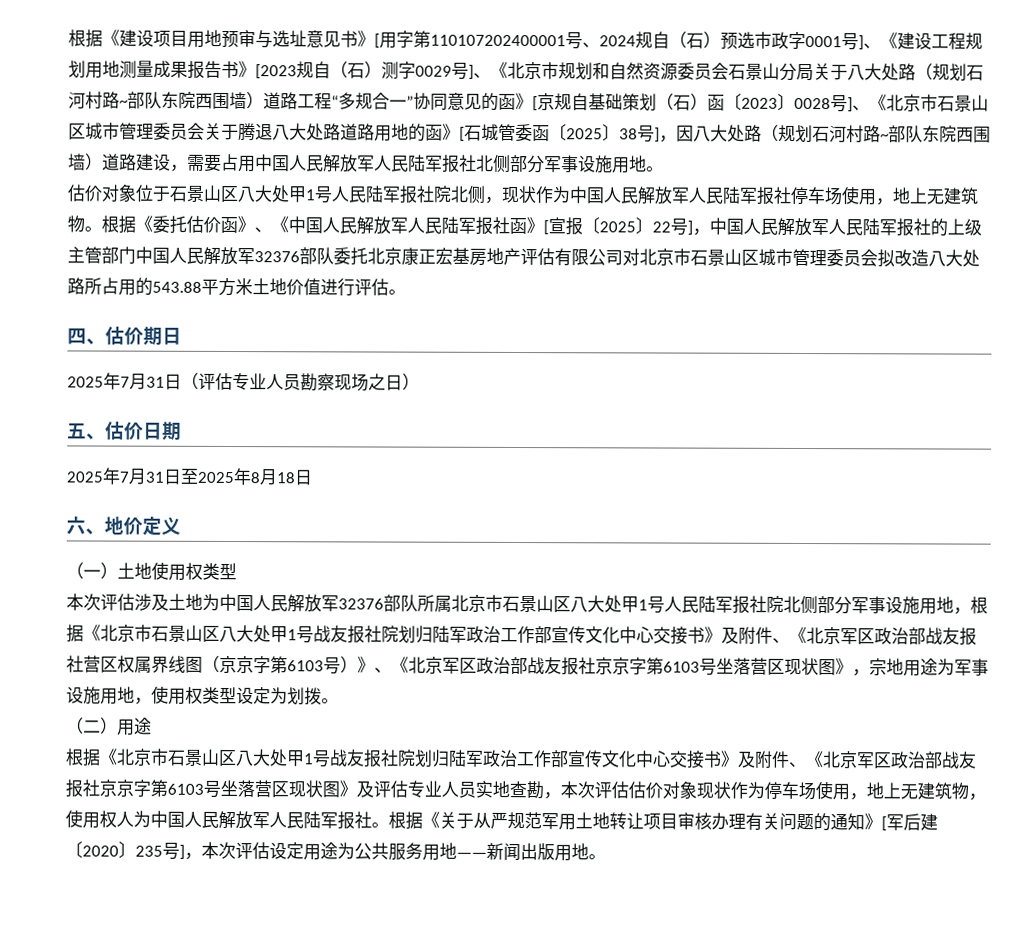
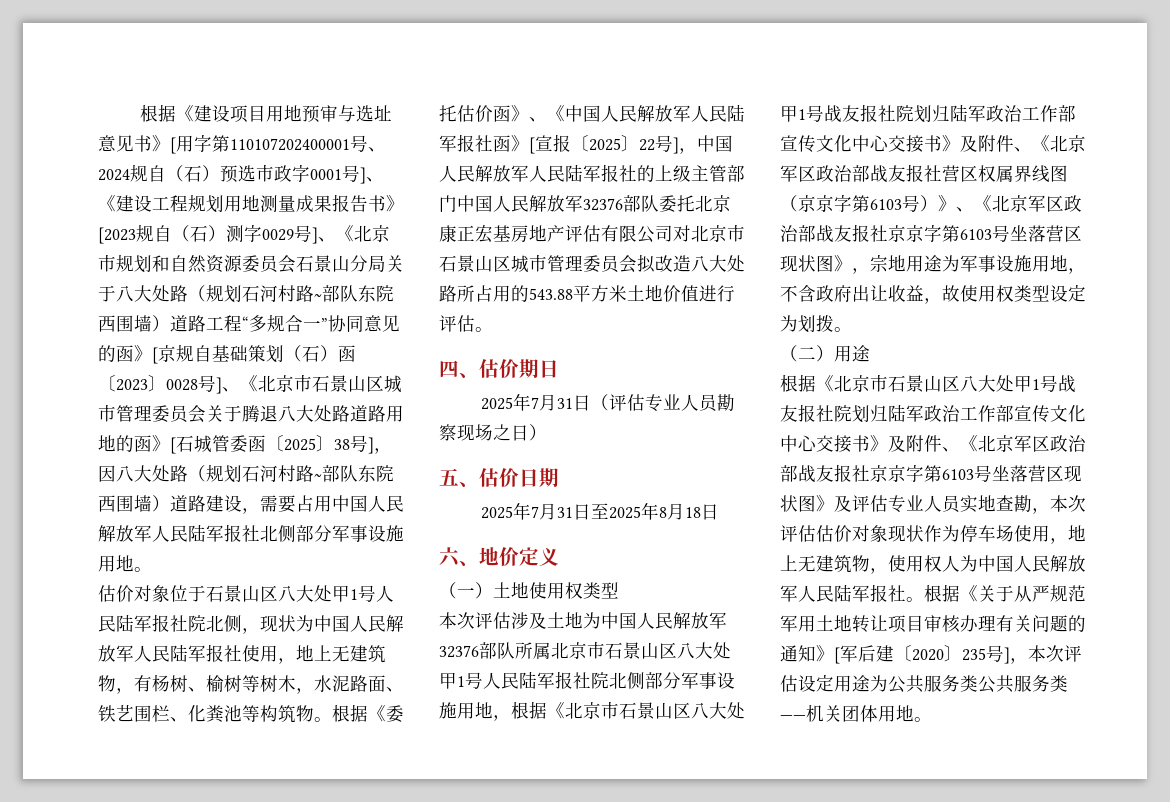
[535,186,978,206] [67,215,85,233] 作为中国人民解放军人民陆军报社停车场使用，地上无建筑物 -> [296,615,404,632] [98,644,386,664] [98,674,404,694] [98,705,314,723] 为中国人民解放军人民陆军报社使用，地上无建筑物，有杨树、榆树等树木，水泥路面、铁艺围栏、化粪池等构筑物
(152, 701) none -> [780,285,960,304] 不含政府出让收益，故
[422,842,555,862] 用地——新闻出版 -> [960,675,1068,693] [780,704,878,722] 类公共服务类——机关团体

